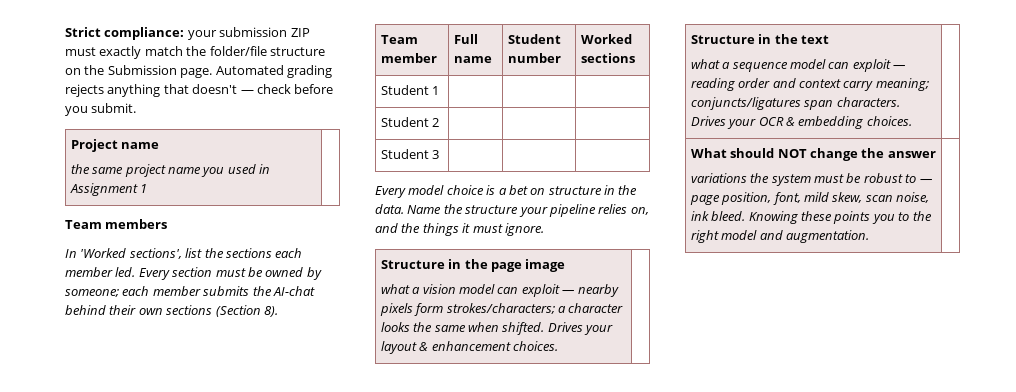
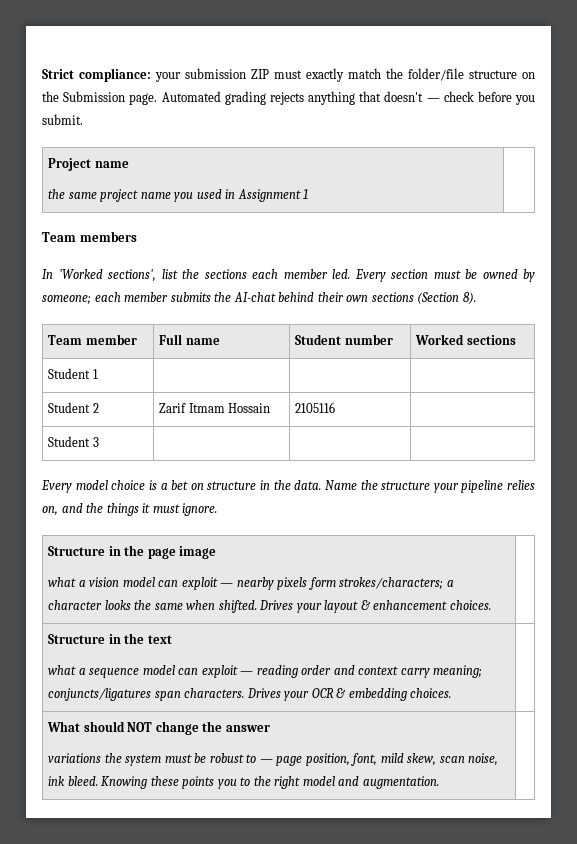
(440, 122) | -> [159,403,271,413] [295,402,336,413] Zarif Itmam Hossain | 2105116

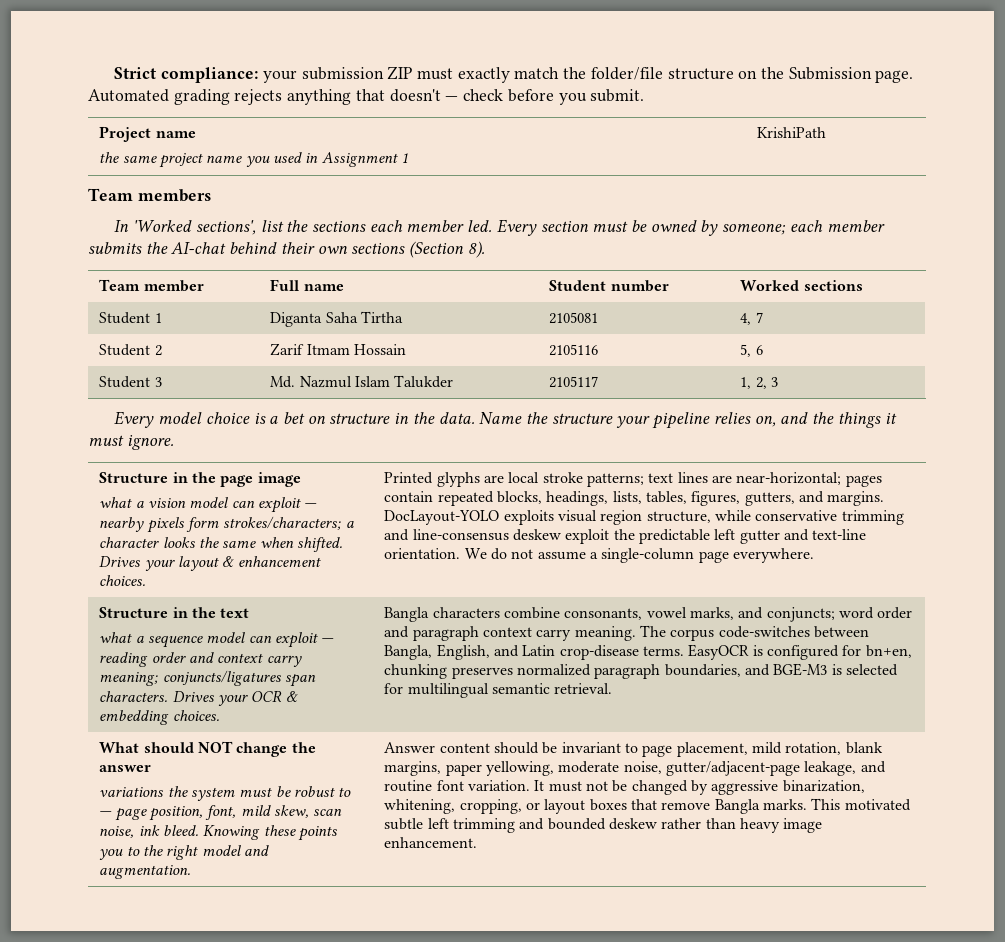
(309, 194) none -> [757,127,827,138] KrishiPath
(98, 374) | | -> [270,311,404,327] [549,312,599,324] [740,312,763,325] Diganta Saha Tirtha | 2105081 | 4, 7
(336, 407) none -> [740,344,763,357] 5, 6
(99, 442) | | -> [270,375,454,388] [549,376,599,388] [740,377,779,389] Md. Nazmul Islam Talukder | 2105117 | 1, 2, 3
(491, 605) none -> [384,472,882,487] [384,491,885,506] [384,510,904,525] [384,529,867,544] [384,548,815,563] Printed glyphs are local stroke patterns; text lines are near-horizontal; pages contain repeated blocks, headings, lists, tables, figures, gutters, and margins. DocLayout-YOLO exploits visual region structure, while conservative trimming and line-consensus deskew exploit the predictable left gutter and text-line orientation. We do not assume a single-column page everywhere.
(452, 693) none -> [384,607,913,622] [384,625,870,641] [384,644,912,660] [384,663,899,679] [384,683,613,698] Bangla characters combine consonants, vowel marks, and conjuncts; word order and paragraph context carry meaning. The corpus code-switches between Bangla, English, and Latin crop-disease terms. EasyOCR is configured for bn+en, chunking preserves normalized paragraph boundaries, and BGE-M3 is selected for multilingual semantic retrieval.
(439, 782) none -> [384,742,883,757] [384,761,886,776] [384,780,865,795] [384,798,911,814] [384,818,823,833] [384,837,478,848] Answer content should be invariant to page placement, mild rotation, blank margins, paper yellowing, moderate noise, gutter/adjacent-page leakage, and routine font variation. It must not be changed by aggressive binarization, whitening, cropping, or layout boxes that remove Bangla marks. This motivated subtle left trimming and bounded deskew rather than heavy image enhancement.

